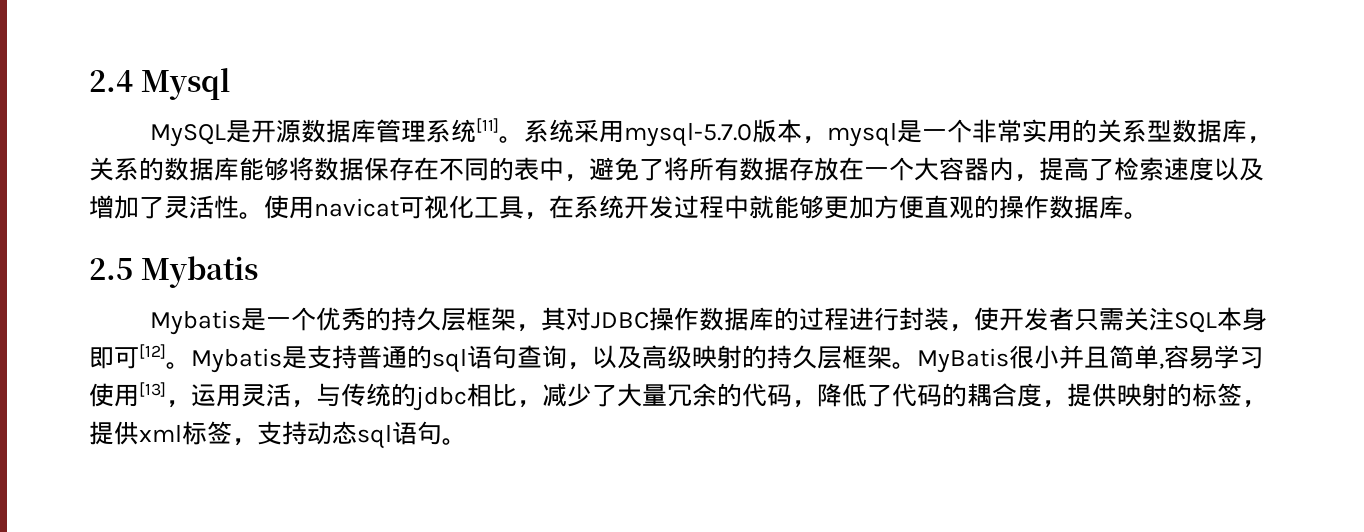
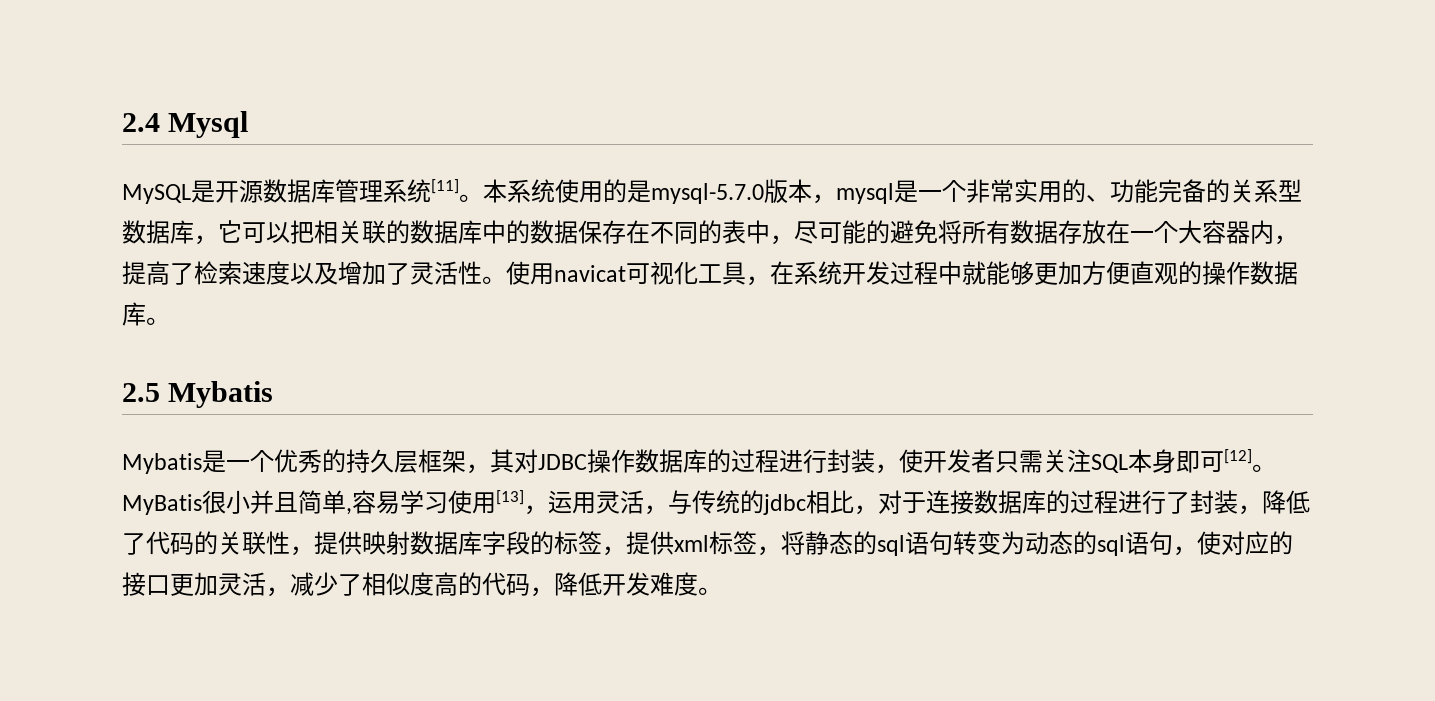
[524,119,625,143] 系统采用 -> [483,179,651,203] 本系统使用的是
(1098, 131) none -> [1086,179,1230,203] 、功能完备的
[89,157,139,181] 关系 -> [218,220,386,244] 它可以把相关联
[239,157,314,181] 能够将 -> [482,220,530,244] 中的
[589,157,664,181] 避免了 -> [794,220,938,244] 尽可能的避免
[191,345,917,373] Mybatis是支持普通的sql语句查询，以及高级映射的持久层框架。 -> (1276, 468) none
[542,383,792,407] 减少了大量冗余的代码 -> [878,490,1238,514] 对于连接数据库的过程进行了封装
[967,383,1042,407] 耦合度 -> [218,531,290,555] 关联性
(1167, 395) none -> [410,531,530,555] 数据库字段
[257,421,442,449] 支持动态sql语句 -> [781,531,1293,556] [122,572,698,597] 将静态的sql语句转变为动态的sql语句，使对应的接口更加灵活，减少了相似度高的代码，降低开发难度

